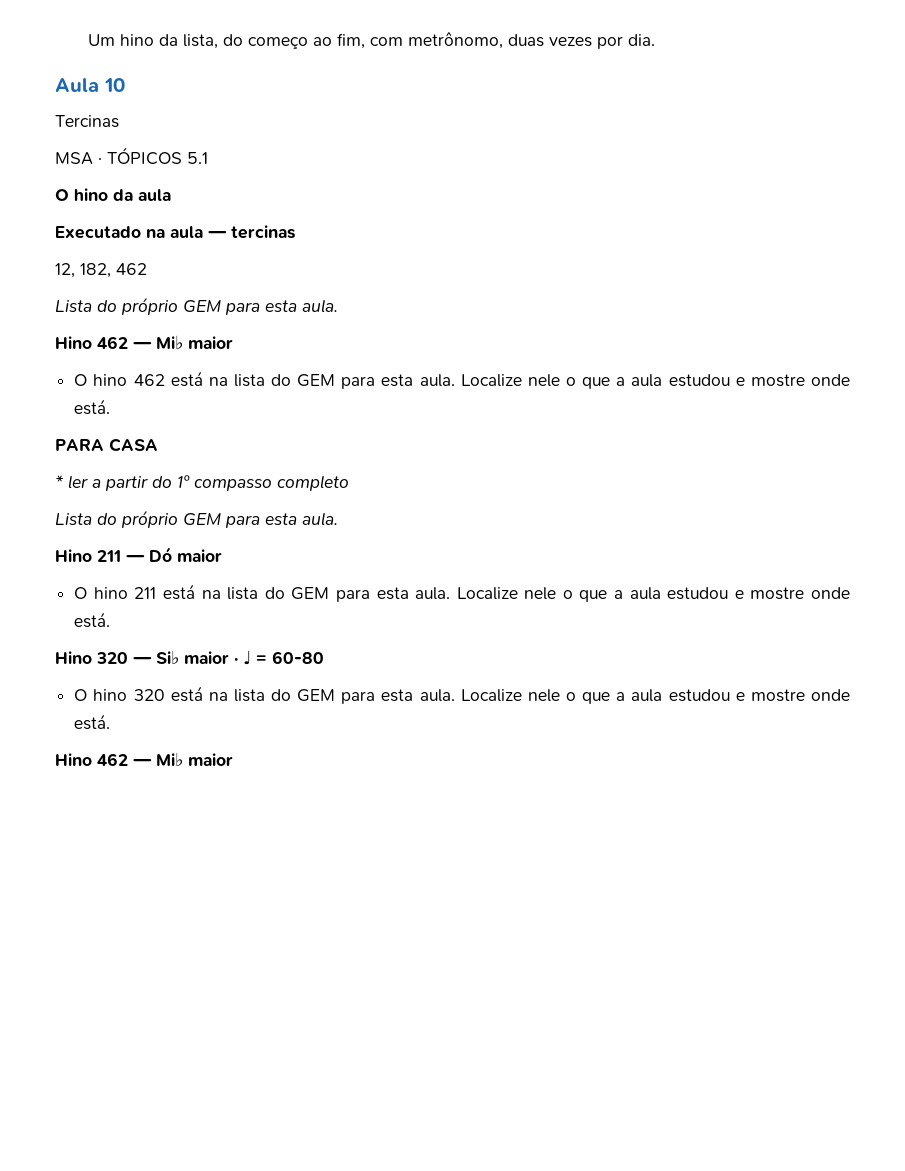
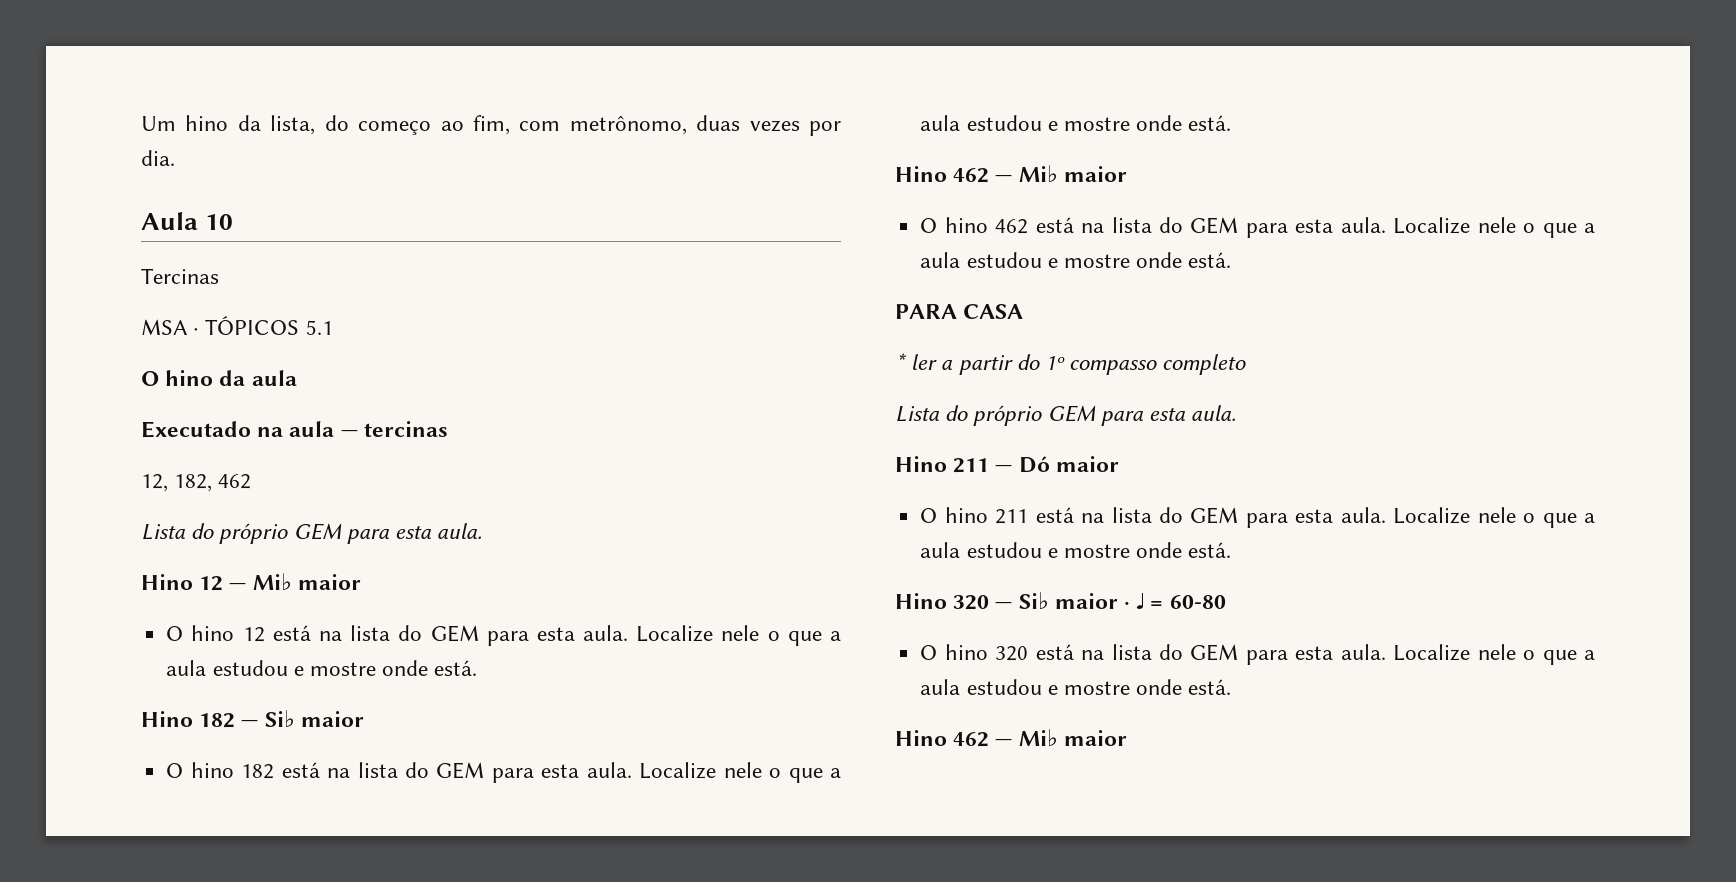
(338, 306) none -> [141,573,361,591] [166,625,841,646] [166,660,478,676] [141,710,364,728] [166,762,842,783] [920,115,1232,131] // Hino 12 — Mi♭ maior // O hino 12 está na lista do GEM para esta aula. Localize nele o que a aula estudou e mostre onde está. // Hino 182 — Si♭ maior // O hino 182 está na lista do GEM para esta aula. Localize nele o que a aula estudou e mostre onde está.

